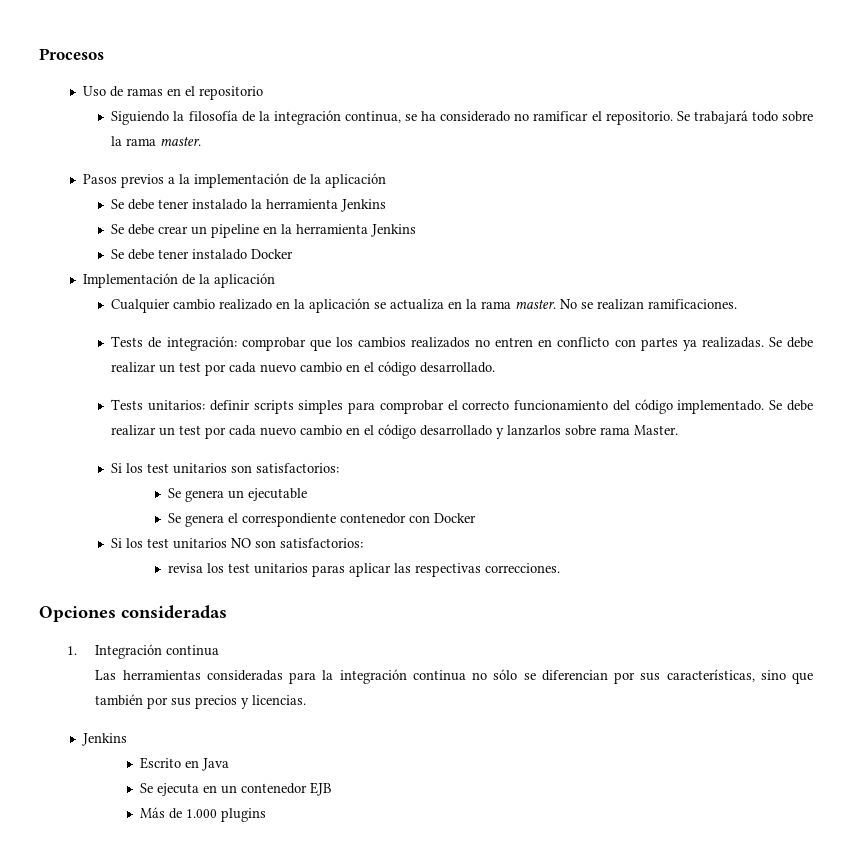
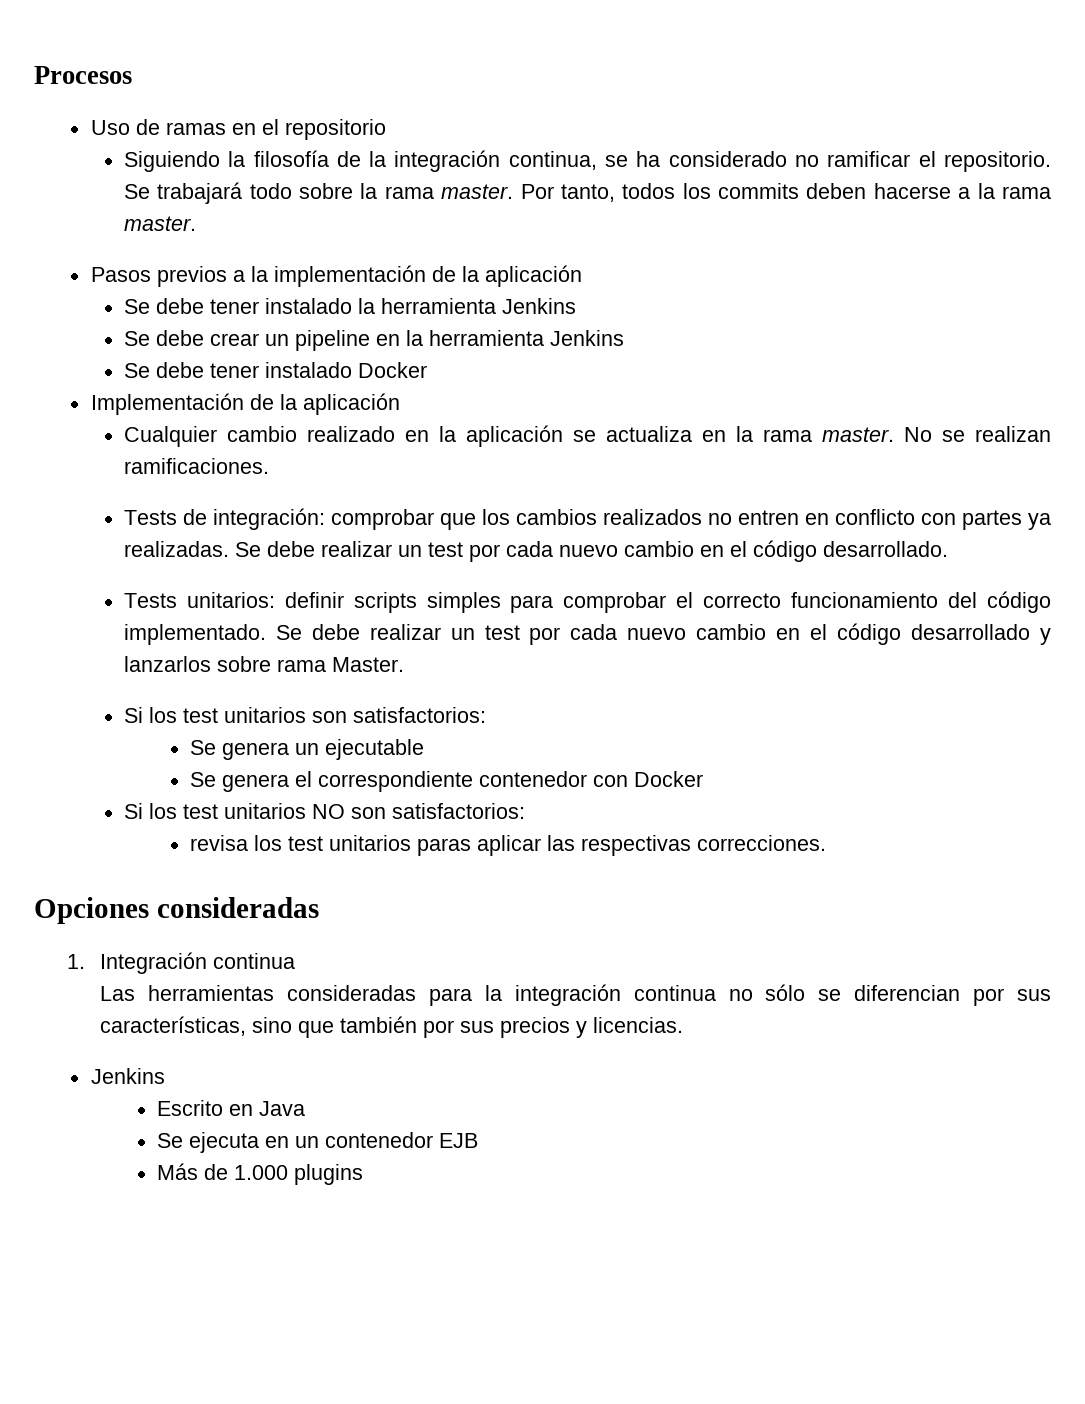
(202, 141) none -> [520,183,1052,202] [123,216,196,231] Por tanto, todos los commits deben hacerse a la rama master.

